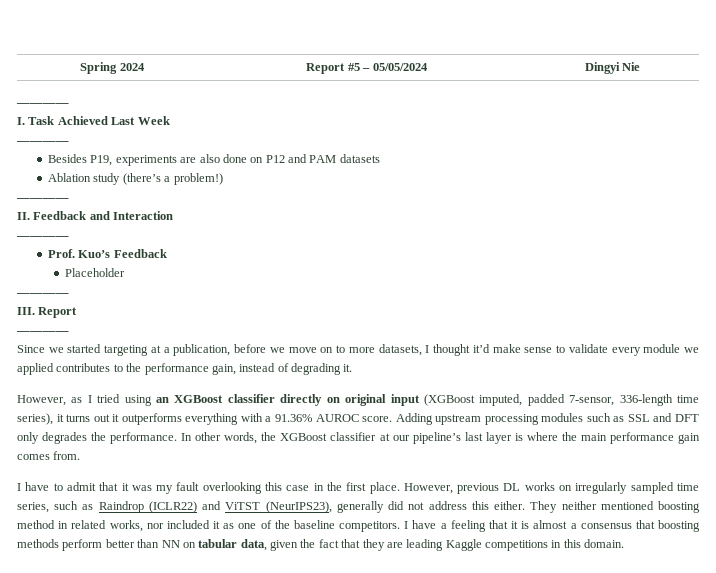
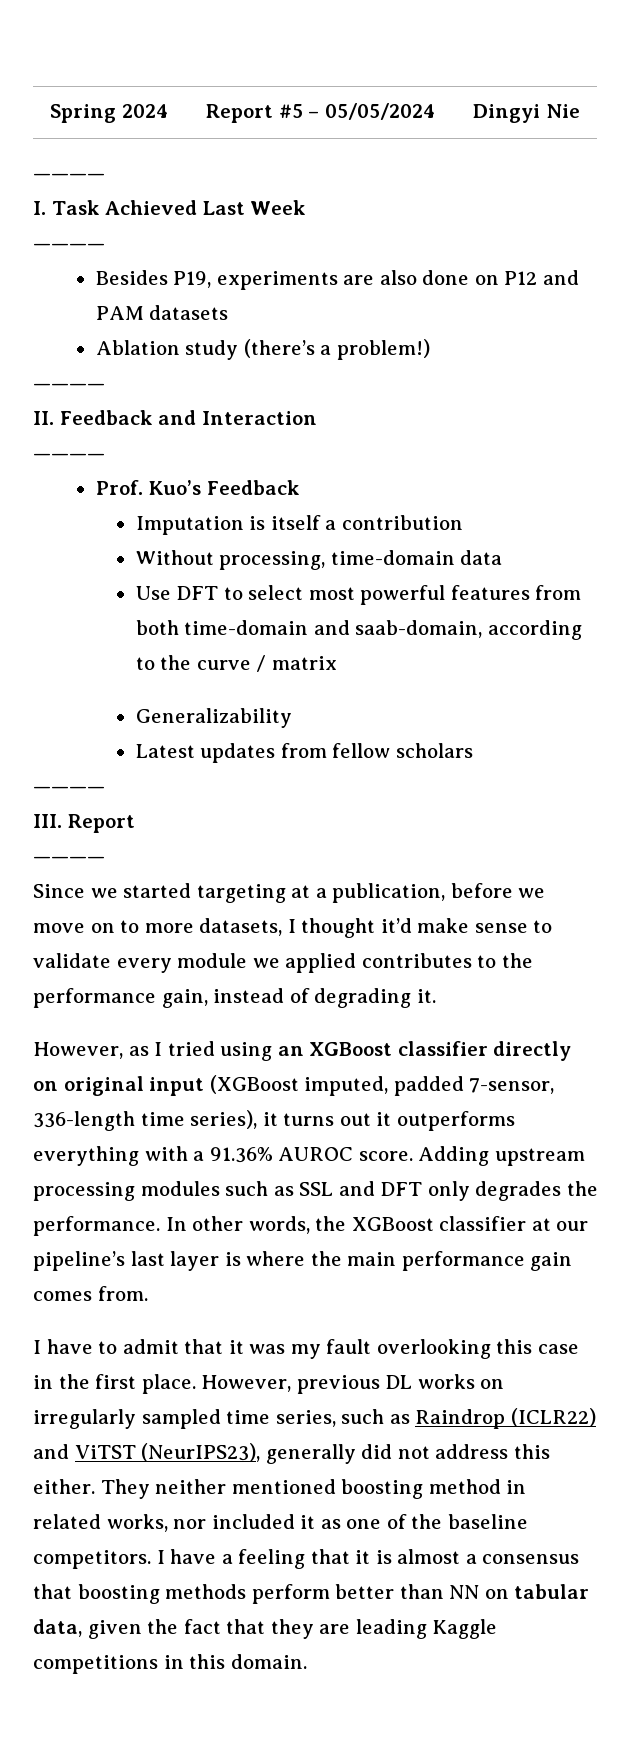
[65,268,126,277] Placeholder -> [135,515,463,535] [135,550,503,570] [135,585,582,605] [135,620,582,640] [135,655,337,672] [135,708,292,728] [135,743,473,763] Imputation is itself a contribution // Without processing, time-domain data // Use DFT to select most powerful features from both time-domain and saab-domain, according to the curve / matrix // Generalizability // Latest updates from fellow scholars

